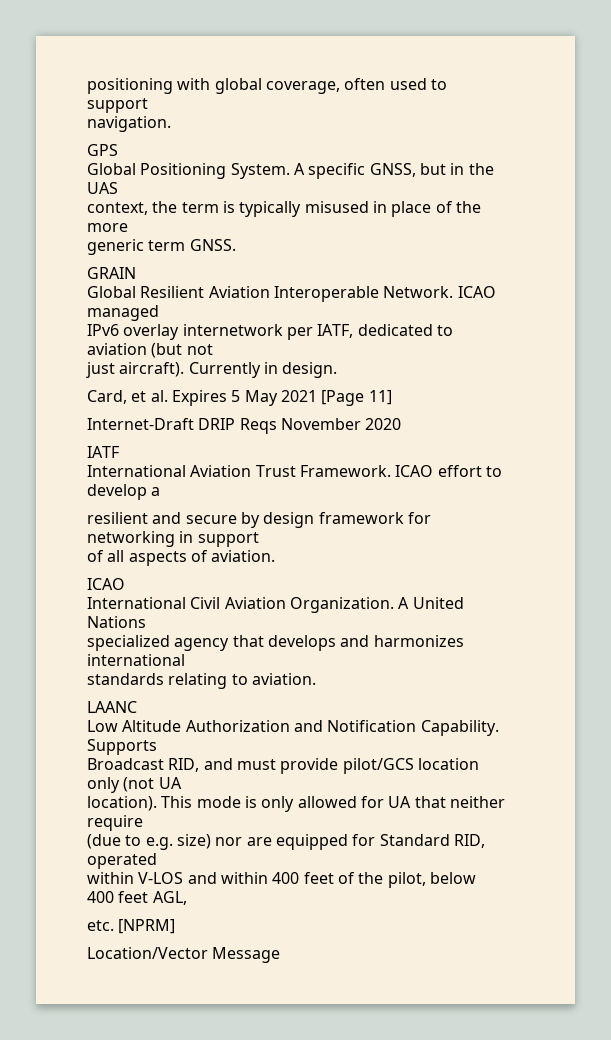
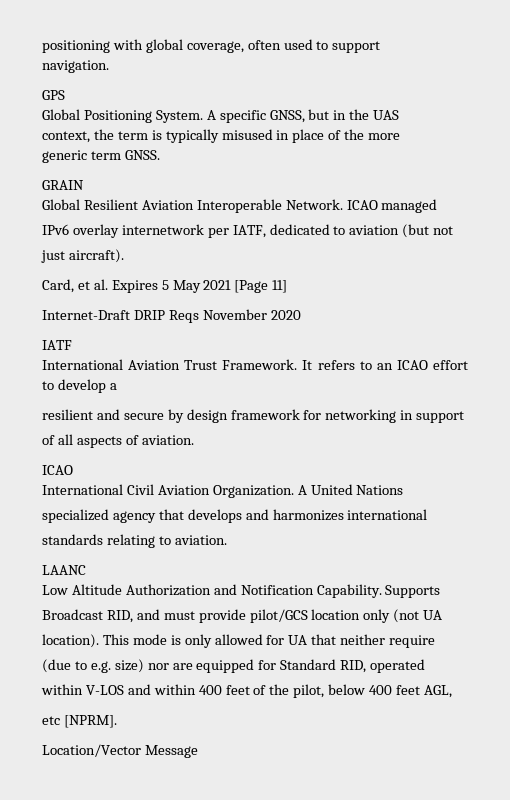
[188,362,338,378] Currently in design. -> (124, 256) none
(391, 471) none -> [302,360,393,370] It refers to an
[87,919,176,934] etc. [NPRM] -> [42,715,117,728] etc [NPRM].

